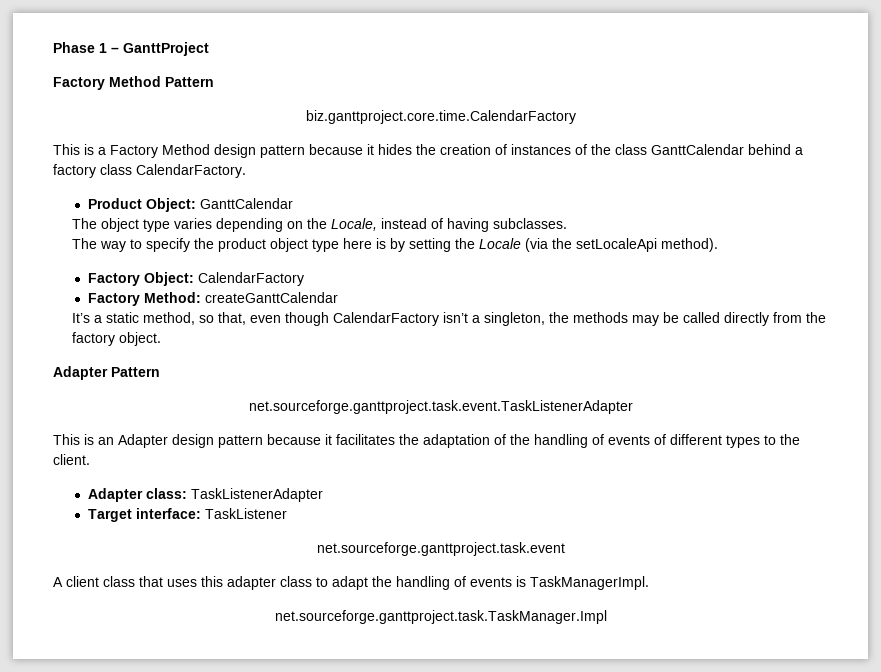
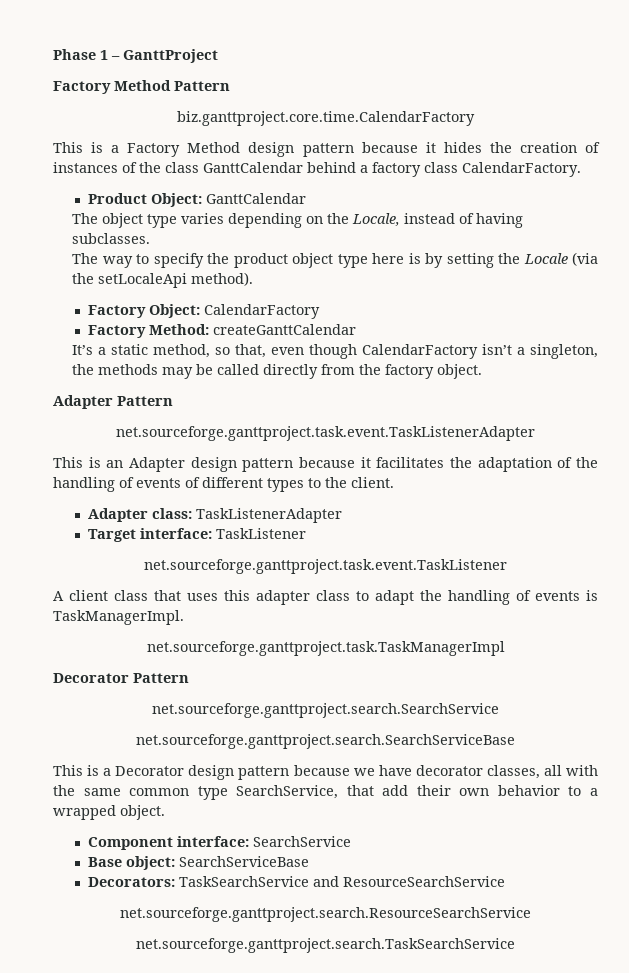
[316,542,565,556] net.sourceforge.ganttproject.task.event -> [144,559,507,574] net.sourceforge.ganttproject.task.event.TaskListener
[274,610,607,624] net.sourceforge.ganttproject.task.TaskManager.Impl -> [146,641,505,656] [53,673,189,683] [152,703,499,718] [136,734,515,749] [53,765,598,780] [53,785,598,800] [53,805,165,820] [88,836,352,850] [88,856,310,870] [88,876,506,887] [120,907,531,922] [136,938,515,953] net.sourceforge.ganttproject.task.TaskManagerImpl // Decorator Pattern // net.sourceforge.ganttproject.search.SearchService // net.sourceforge.ganttproject.search.SearchServiceBase // This is a Decorator design pattern because we have decorator classes, all with the same common type SearchService, that add their own behavior to a wrapped object. // Component interface: SearchService // Base object: SearchServiceBase // Decorators: TaskSearchService and ResourceSearchService // net.sourceforge.ganttproject.search.ResourceSearchService // net.sourceforge.ganttproject.search.TaskSearchService

